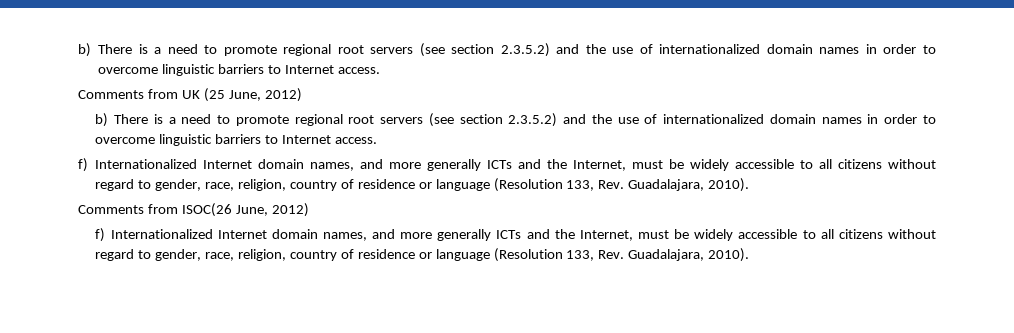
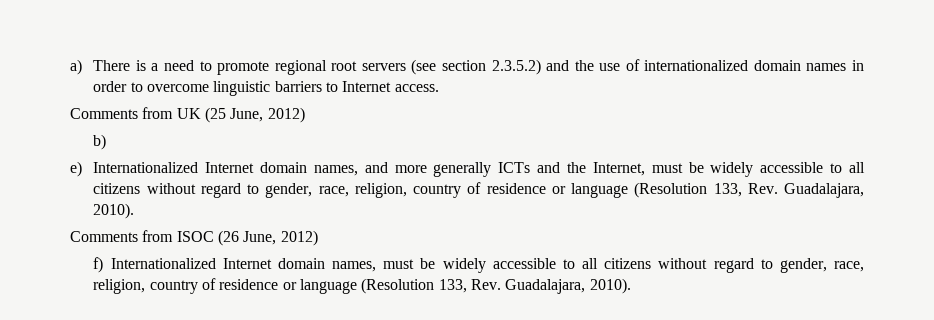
[78,43,91,57] b) -> [70,59,82,75] a)
[114,113,936,127] [95,134,377,146] [78,158,88,172] There is a need to promote regional root servers (see section 2.3.5.2) and the use of internationalized domain names in order to overcome linguistic barriers to Internet access. // f) -> [70,161,82,177] // e)
[181,203,232,217] ISOC(26 -> [176,230,239,246] ISOC (26
[372,229,633,241] and more generally ICTs and the Internet, -> (377, 266) none

